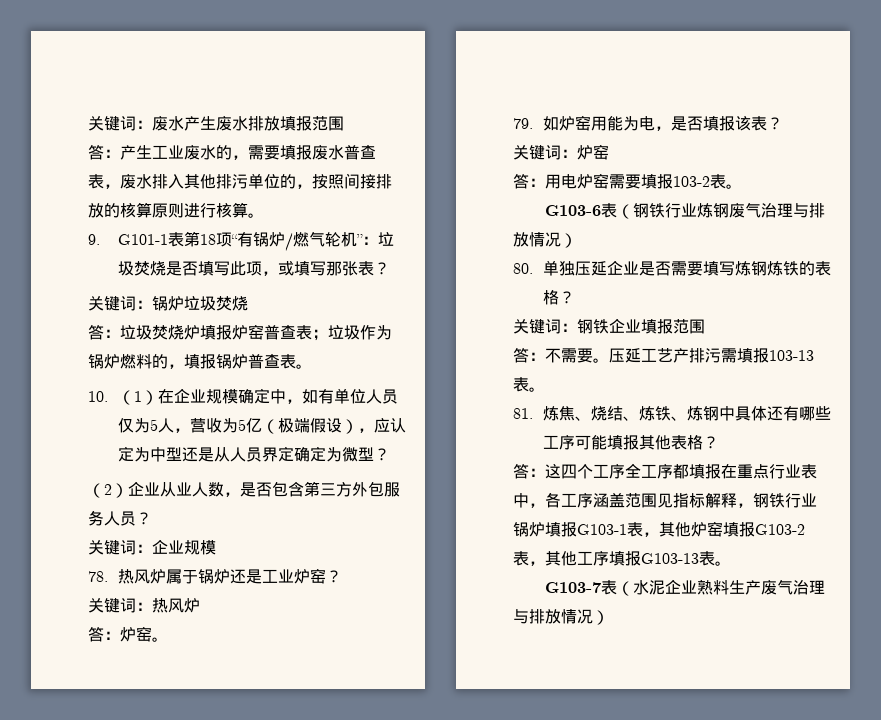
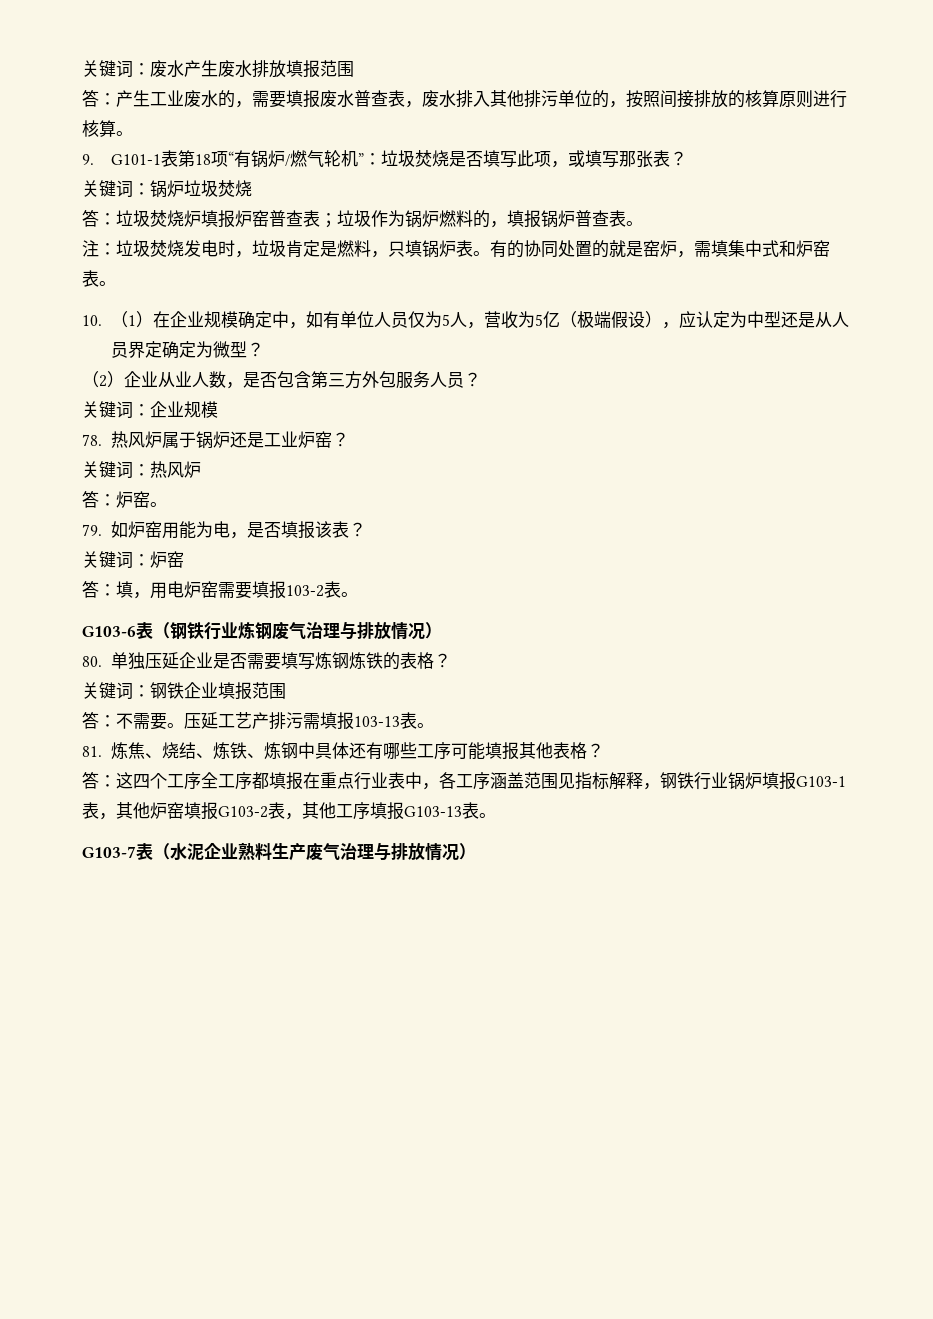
(312, 366) none -> [82,240,830,258] [82,270,116,287] // 注：垃圾焚烧发电时，垃圾肯定是燃料，只填锅炉表。有的协同处置的就是窑炉，需填集中式和炉窑表。
(545, 182) none -> [116,581,150,599] 填，

